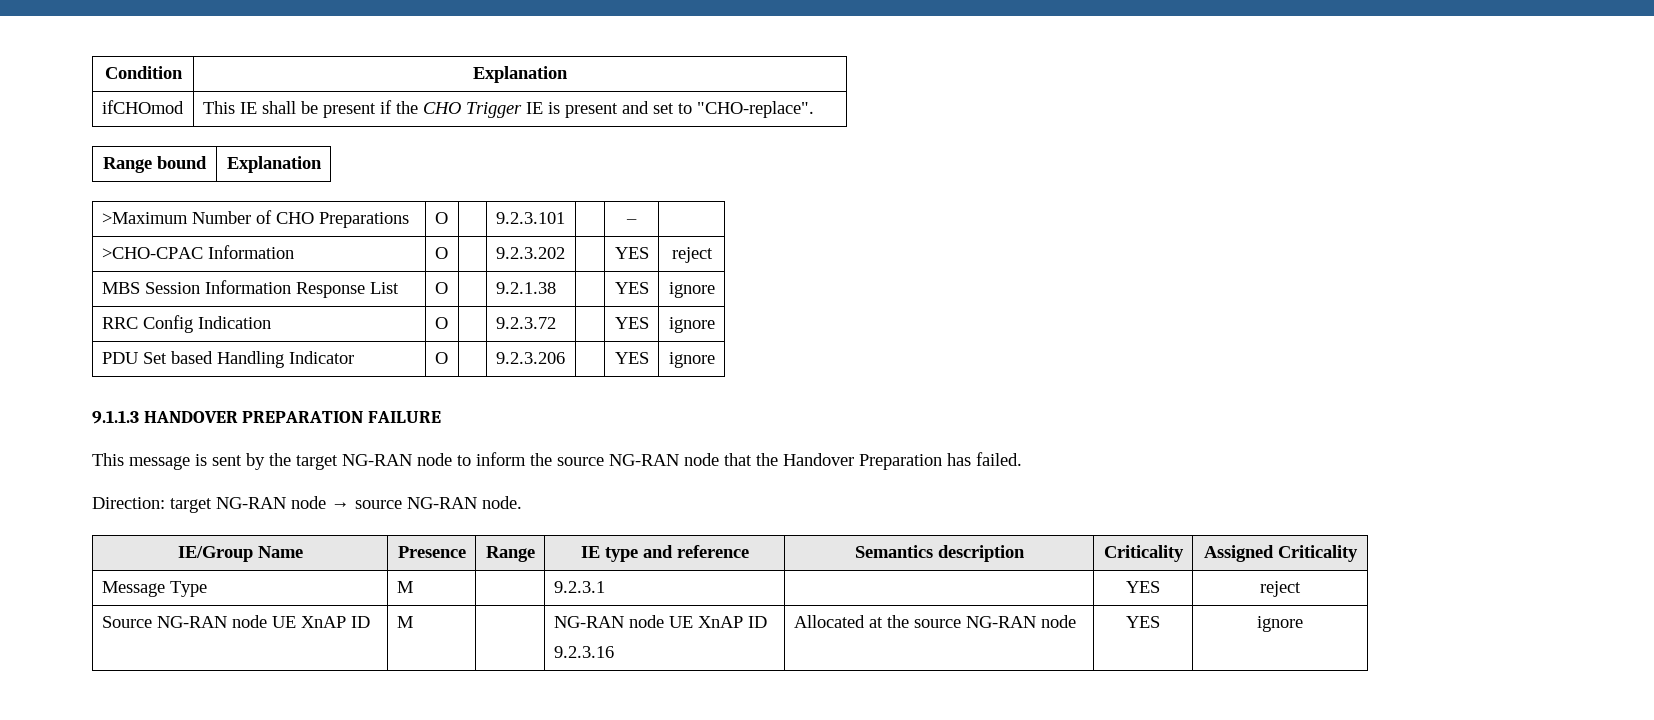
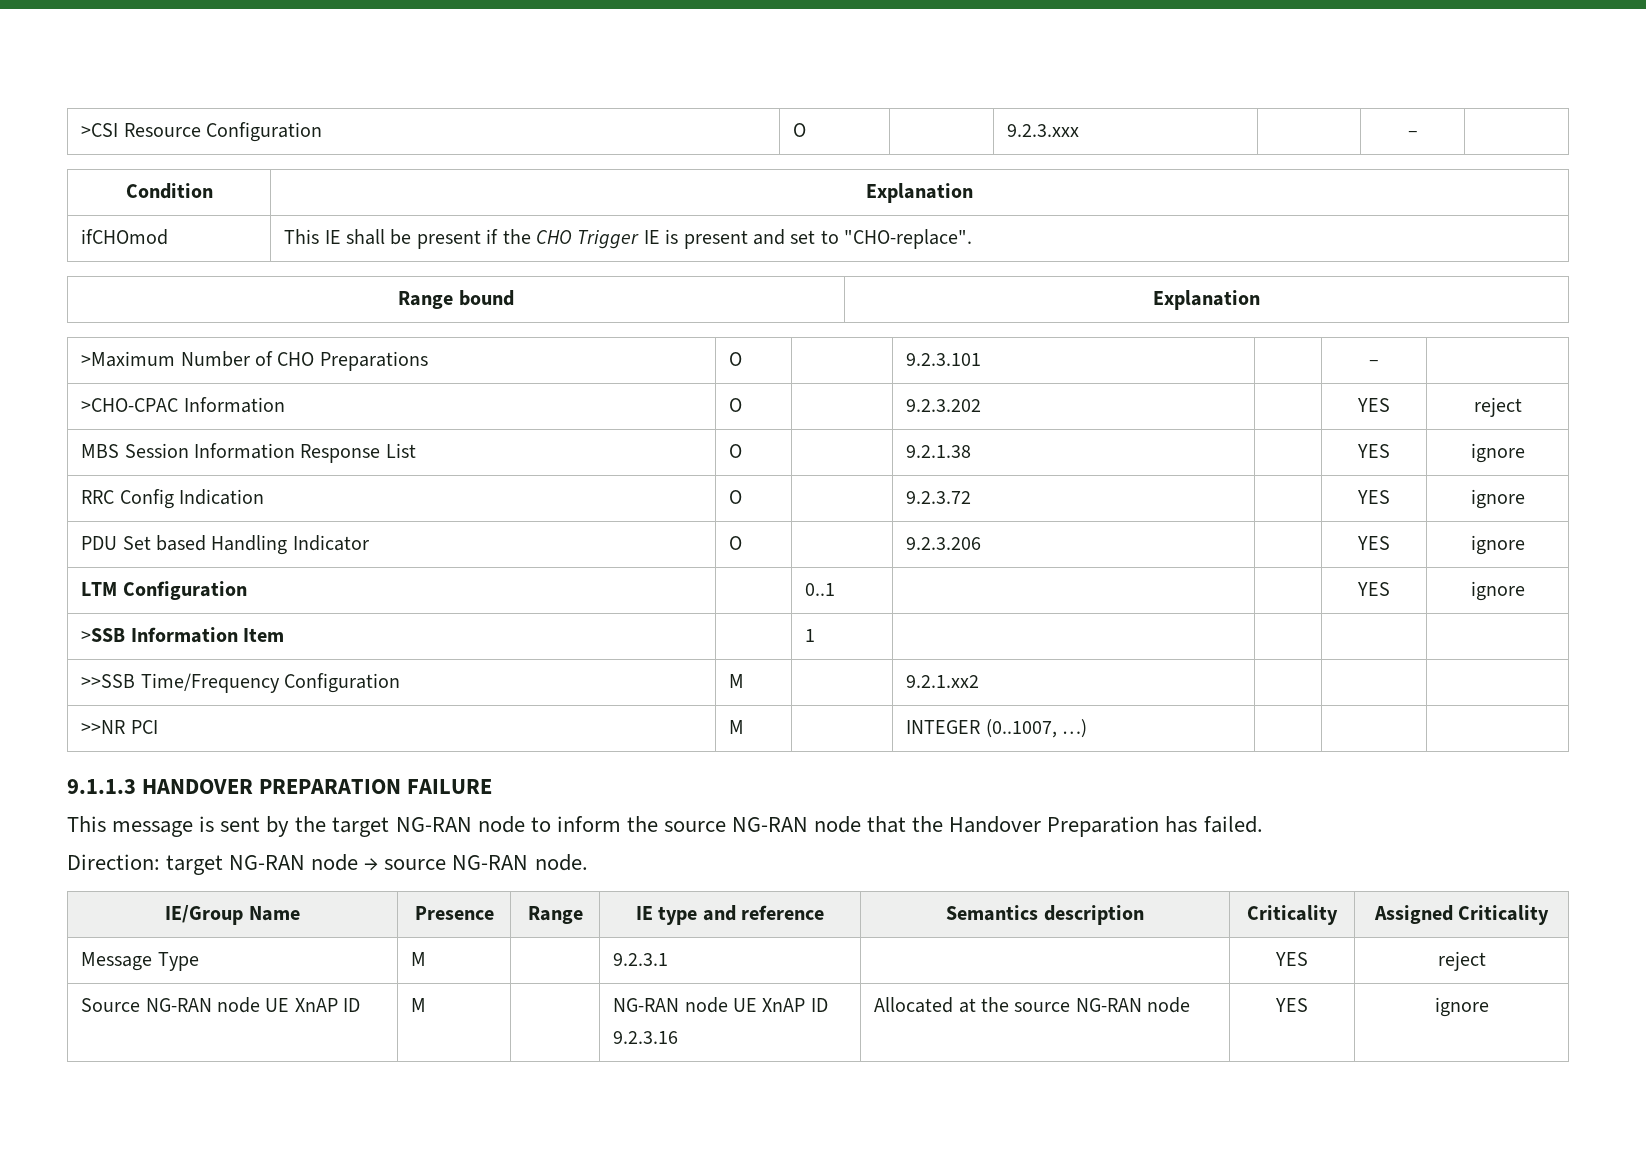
(104, 72) none -> [81,122,323,142] [793,123,807,137] [1007,124,1080,137] [1407,131,1418,137] >CSI Resource Configuration | O | | 9.2.3.xxx | | – | //
(715, 360) none -> [81,581,247,600] [805,583,836,596] [1357,582,1390,596] [1470,581,1525,601] [81,627,285,643] [805,629,816,642] [81,673,401,693] [729,674,745,688] [906,675,980,688] [81,720,158,734] [729,720,745,734] [906,719,1088,738] // LTM Configuration | | 0..1 | | | YES | ignore // >SSB Information Item | | 1 | | | | // >>SSB Time/Frequency Configuration | M | | 9.2.1.xx2 | | | // >>NR PCI | M | | INTEGER (0..1007, …) | | |

